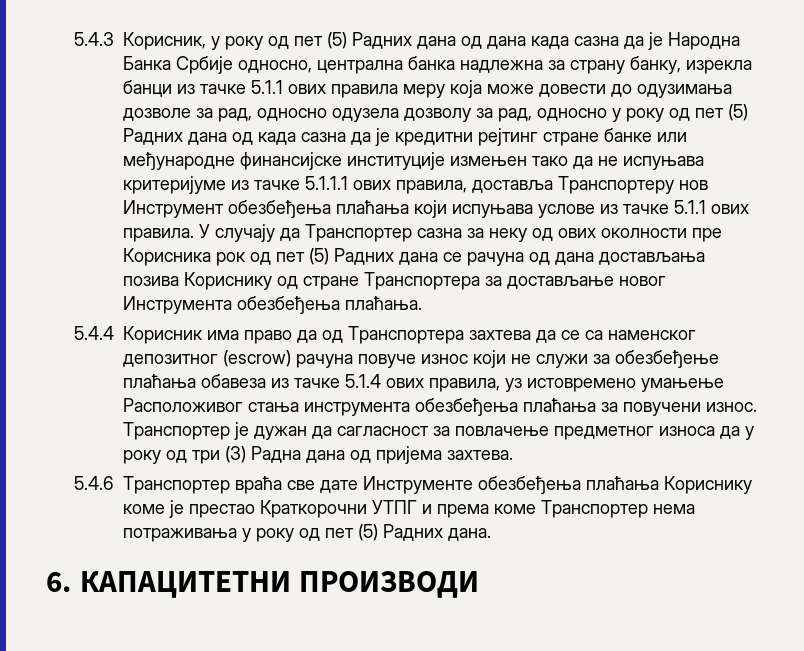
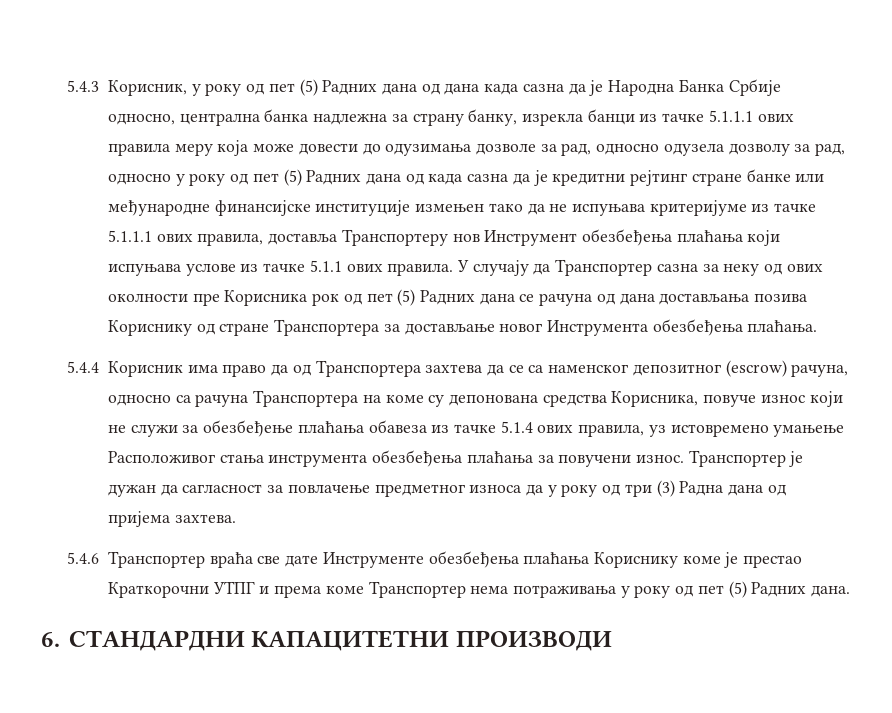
[250,80,283,94] 5.1.1 -> [708,110,753,122] 5.1.1.1
[295,354,353,368] рачуна -> [791,364,849,377] [107,390,699,407] рачуна, односно са рачуна Транспортера на коме су депонована средства Корисника,
(71, 582) none -> [68,630,245,651] СТАНДАРДНИ

